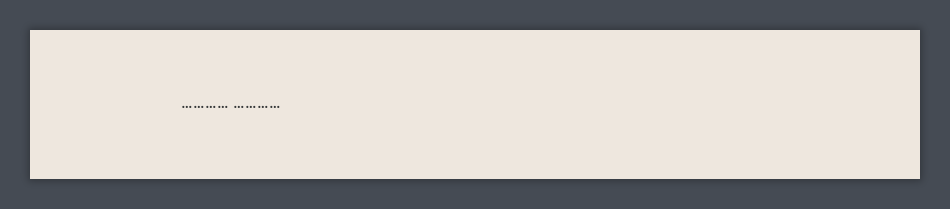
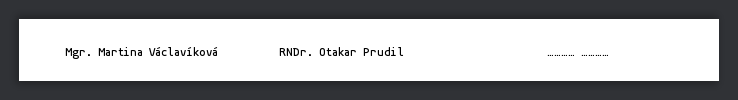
(181, 106) none -> [65,46,404,59] Mgr. Martina Václavíková RNDr. Otakar Prudil //

